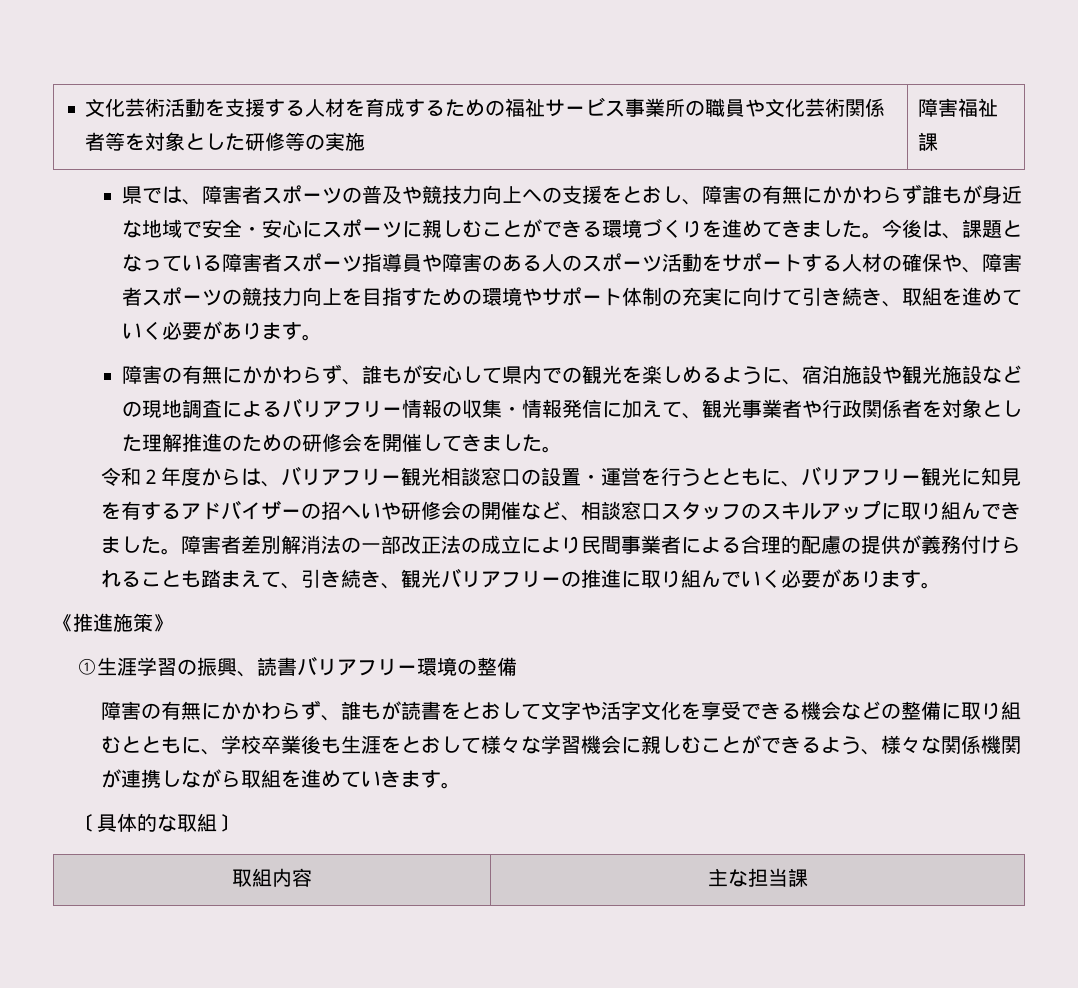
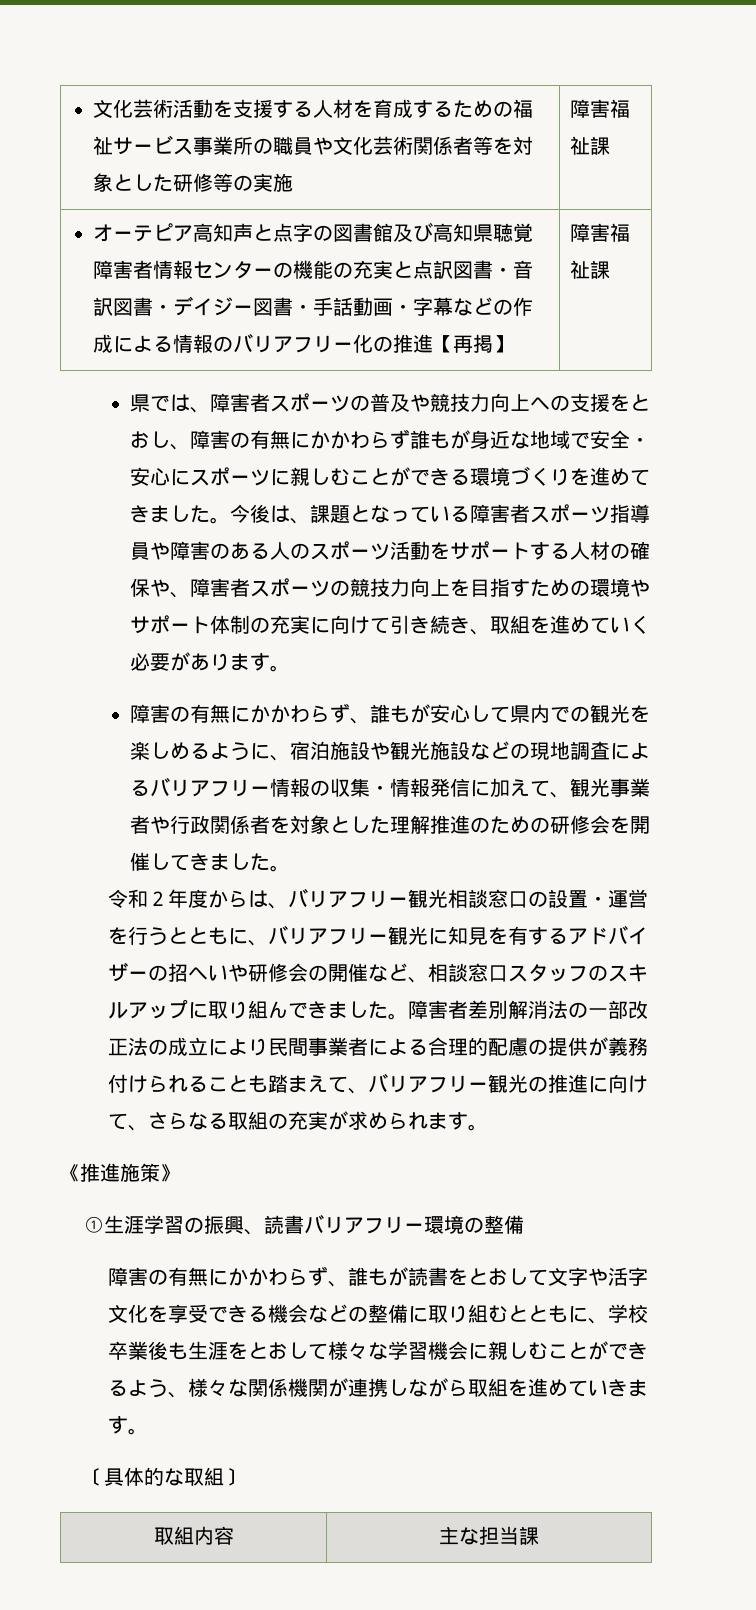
(938, 141) none -> [93,222,534,242] [93,260,534,279] [93,296,534,316] [93,333,514,353] [570,223,631,242] [570,260,611,279] // オーテピア高知声と点字の図書館及び高知県聴覚障害者情報センターの機能の充実と点訳図書・音訳図書・デイジー図書・手話動画・字幕などの作成による情報のバリアフリー化の推進【再掲】 | 障害福祉課
[300,568,561,589] 引き続き、観光バリアフリー -> [367,1073,528,1093] バリアフリー観光
[640,569,881,588] 取り組んでいく必要があり -> [607,1074,648,1093] [107,1111,428,1131] 向けて、さらなる取組の充実が求められ

